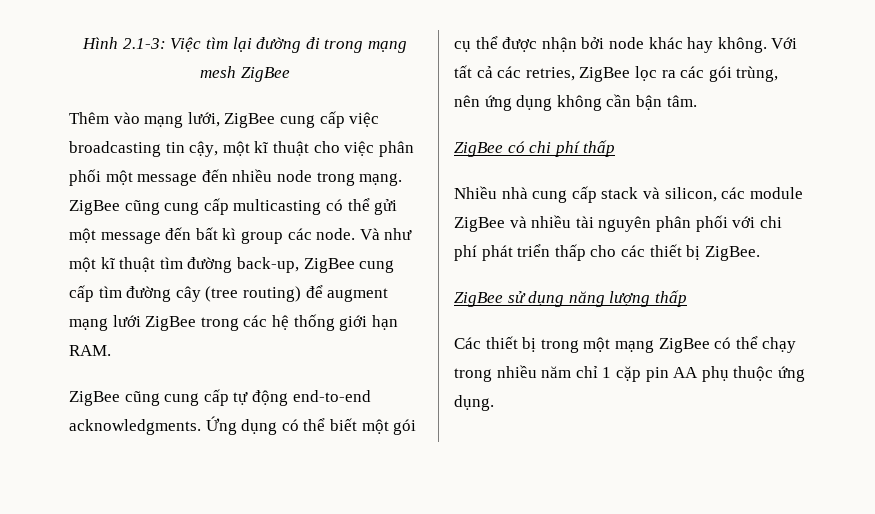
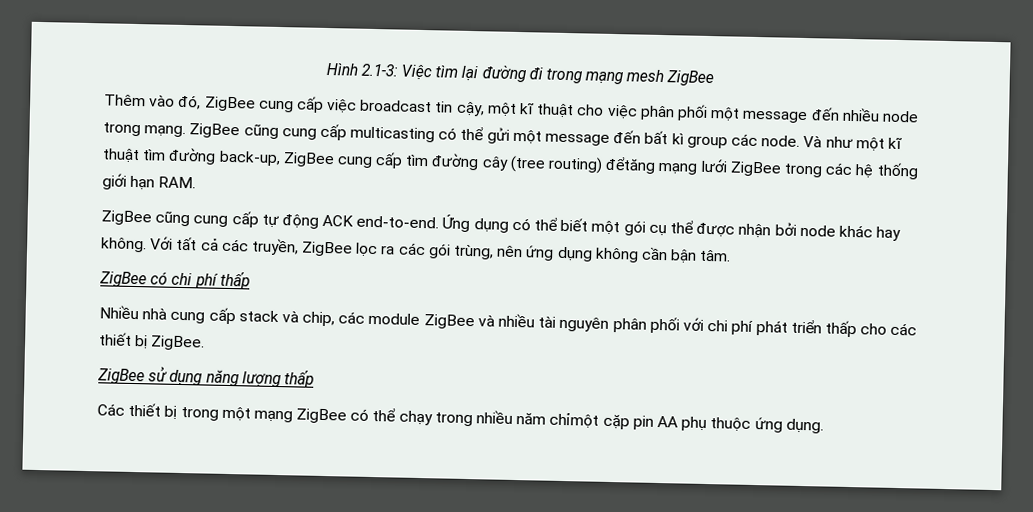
[144,112,220,128] mạng lưới, -> [178,94,202,110] đó,
[69,141,161,157] broadcasting -> [360,99,433,113] broadcast
[305,285,389,302] để augment -> [605,156,657,174] đểtăng
[292,390,371,402] [69,419,201,435] end-to-end acknowledgments. -> [322,214,440,229] ACK end-to-end.
[525,67,575,81] retries, -> [250,238,299,256] truyền,
[664,187,717,202] silicon, -> [302,311,336,327] chip,
[575,366,612,378] chỉ 1 -> [549,412,600,429] chỉmột

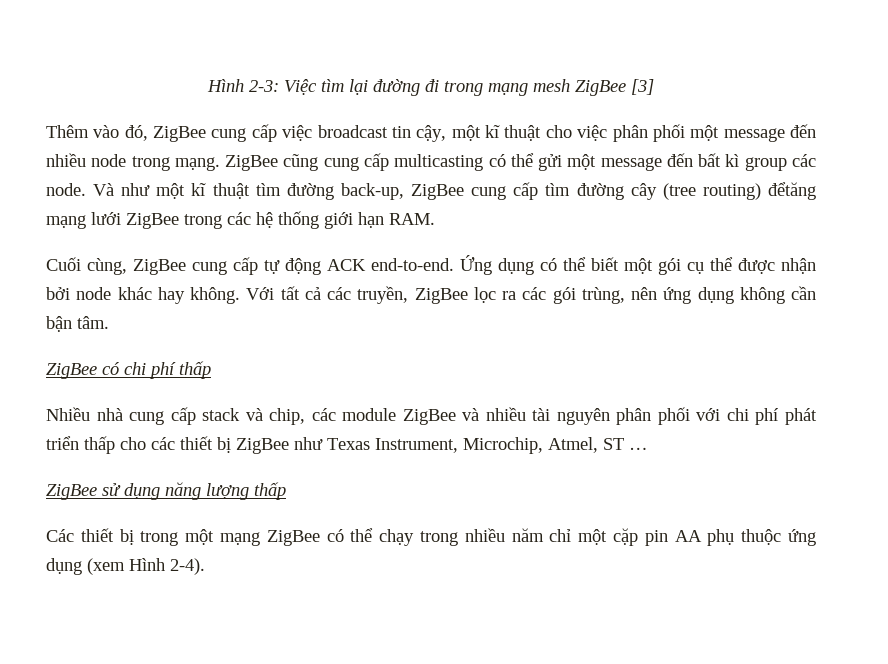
[325,62,398,77] Hình 2.1-3: -> [207,79,279,92] Hình 2-3:
(715, 78) none -> [631,79,654,95] [3]
[101,210,191,227] ZigBee cũng -> [46,257,186,275] Cuối cùng, ZigBee
[150,335,206,351] ZigBee. -> [236,437,648,454] ZigBee như Texas Instrument, Microchip, Atmel, ST …
[549,412,600,429] chỉmột -> [549,529,608,545] chỉ một
[785,418,824,434] dụng. -> [46,558,205,575] dụng (xem Hình 2-4).

